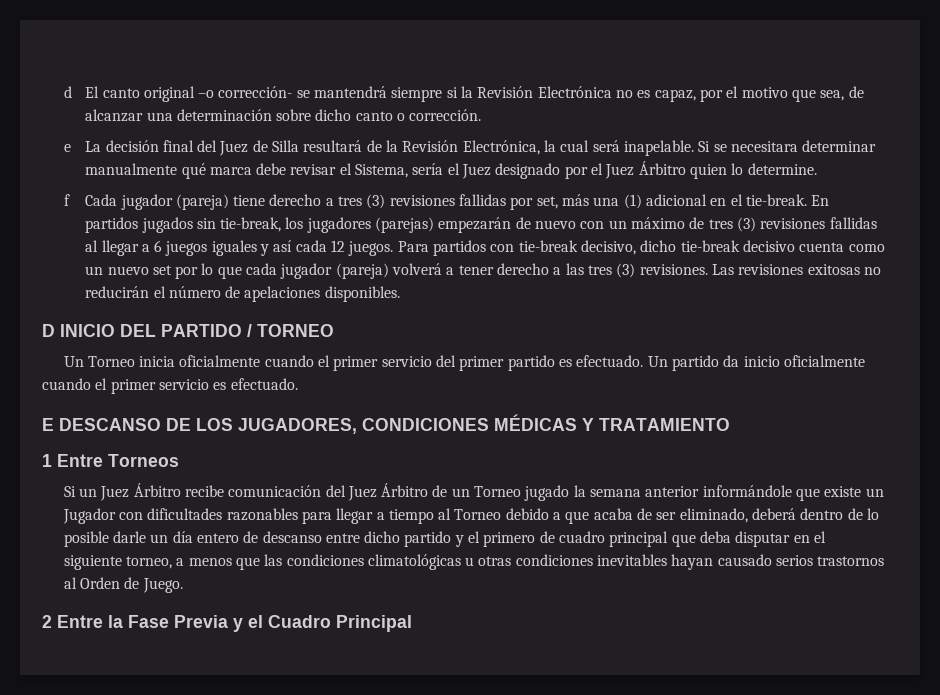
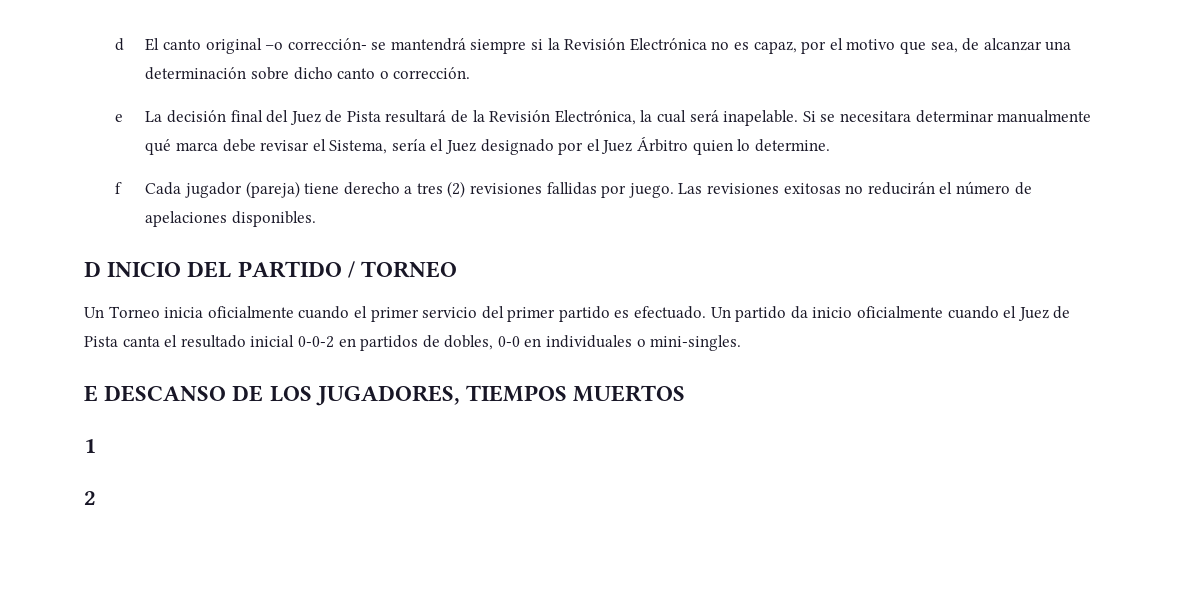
[272,140,300,152] Silla -> [346,111,381,122] Pista
[366,194,386,209] (3) -> [447,181,466,198] (2)
[536,194,830,209] [85,217,877,233] [85,240,885,256] [85,263,708,279] set, más una (1) adicional en el tie-break. En partidos jugados sin tie-break, los jugadores (parejas) empezarán de nuevo con un máximo de tres (3) revisiones fallidas al llegar a 6 juegos iguales y así cada 12 juegos. Para partidos con tie-break decisivo, dicho tie-break decisivo cuenta como un nuevo set por lo que cada jugador (pareja) volverá a tener derecho a las tres (3) revisiones. -> [628,183,674,198] juego.
[110,378,298,394] primer servicio es efectuado. -> [1017,306,1071,321] [84,335,742,351] Juez de Pista canta el resultado inicial 0-0-2 en partidos de dobles, 0-0 en individuales o mini-singles.
[362,414,730,431] [42,454,179,467] [63,483,884,501] [62,508,880,524] [63,531,827,547] [63,554,885,570] [63,577,183,593] [42,615,412,632] CONDICIONES MÉDICAS Y TRATAMIENTO // 1 Entre Torneos // Si un Juez Árbitro recibe comunicación del Juez Árbitro de un Torneo jugado la semana anterior informándole que existe un Jugador con dificultades razonables para llegar a tiempo al Torneo debido a que acaba de ser eliminado, deberá dentro de lo posible darle un día entero de descanso entre dicho partido y el primero de cuadro principal que deba disputar en el siguiente torneo, a menos que las condiciones climatológicas u otras condiciones inevitables hayan causado serios trastornos al Orden de Juego. // 2 Entre la Fase Previa y el Cuadro Principal -> [466,385,686,402] [84,439,96,453] [84,491,96,505] TIEMPOS MUERTOS // 1 // 2

